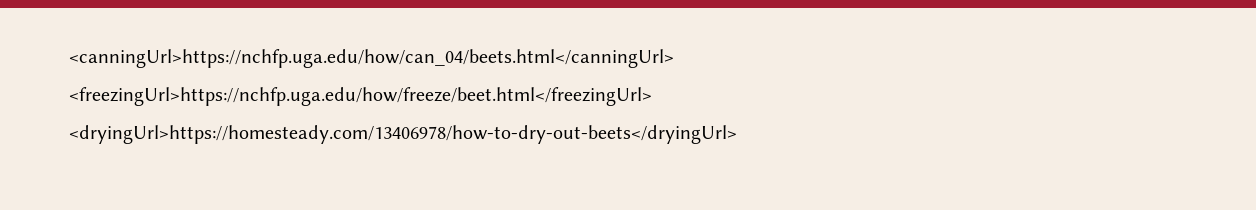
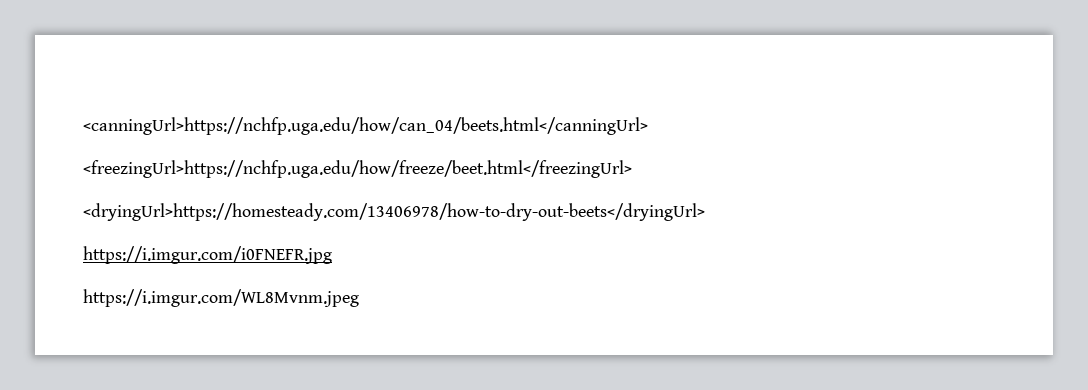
(737, 134) none -> [83,246,332,264] [83,289,359,307] // https://i.imgur.com/i0FNEFR.jpg // https://i.imgur.com/WL8Mvnm.jpeg

